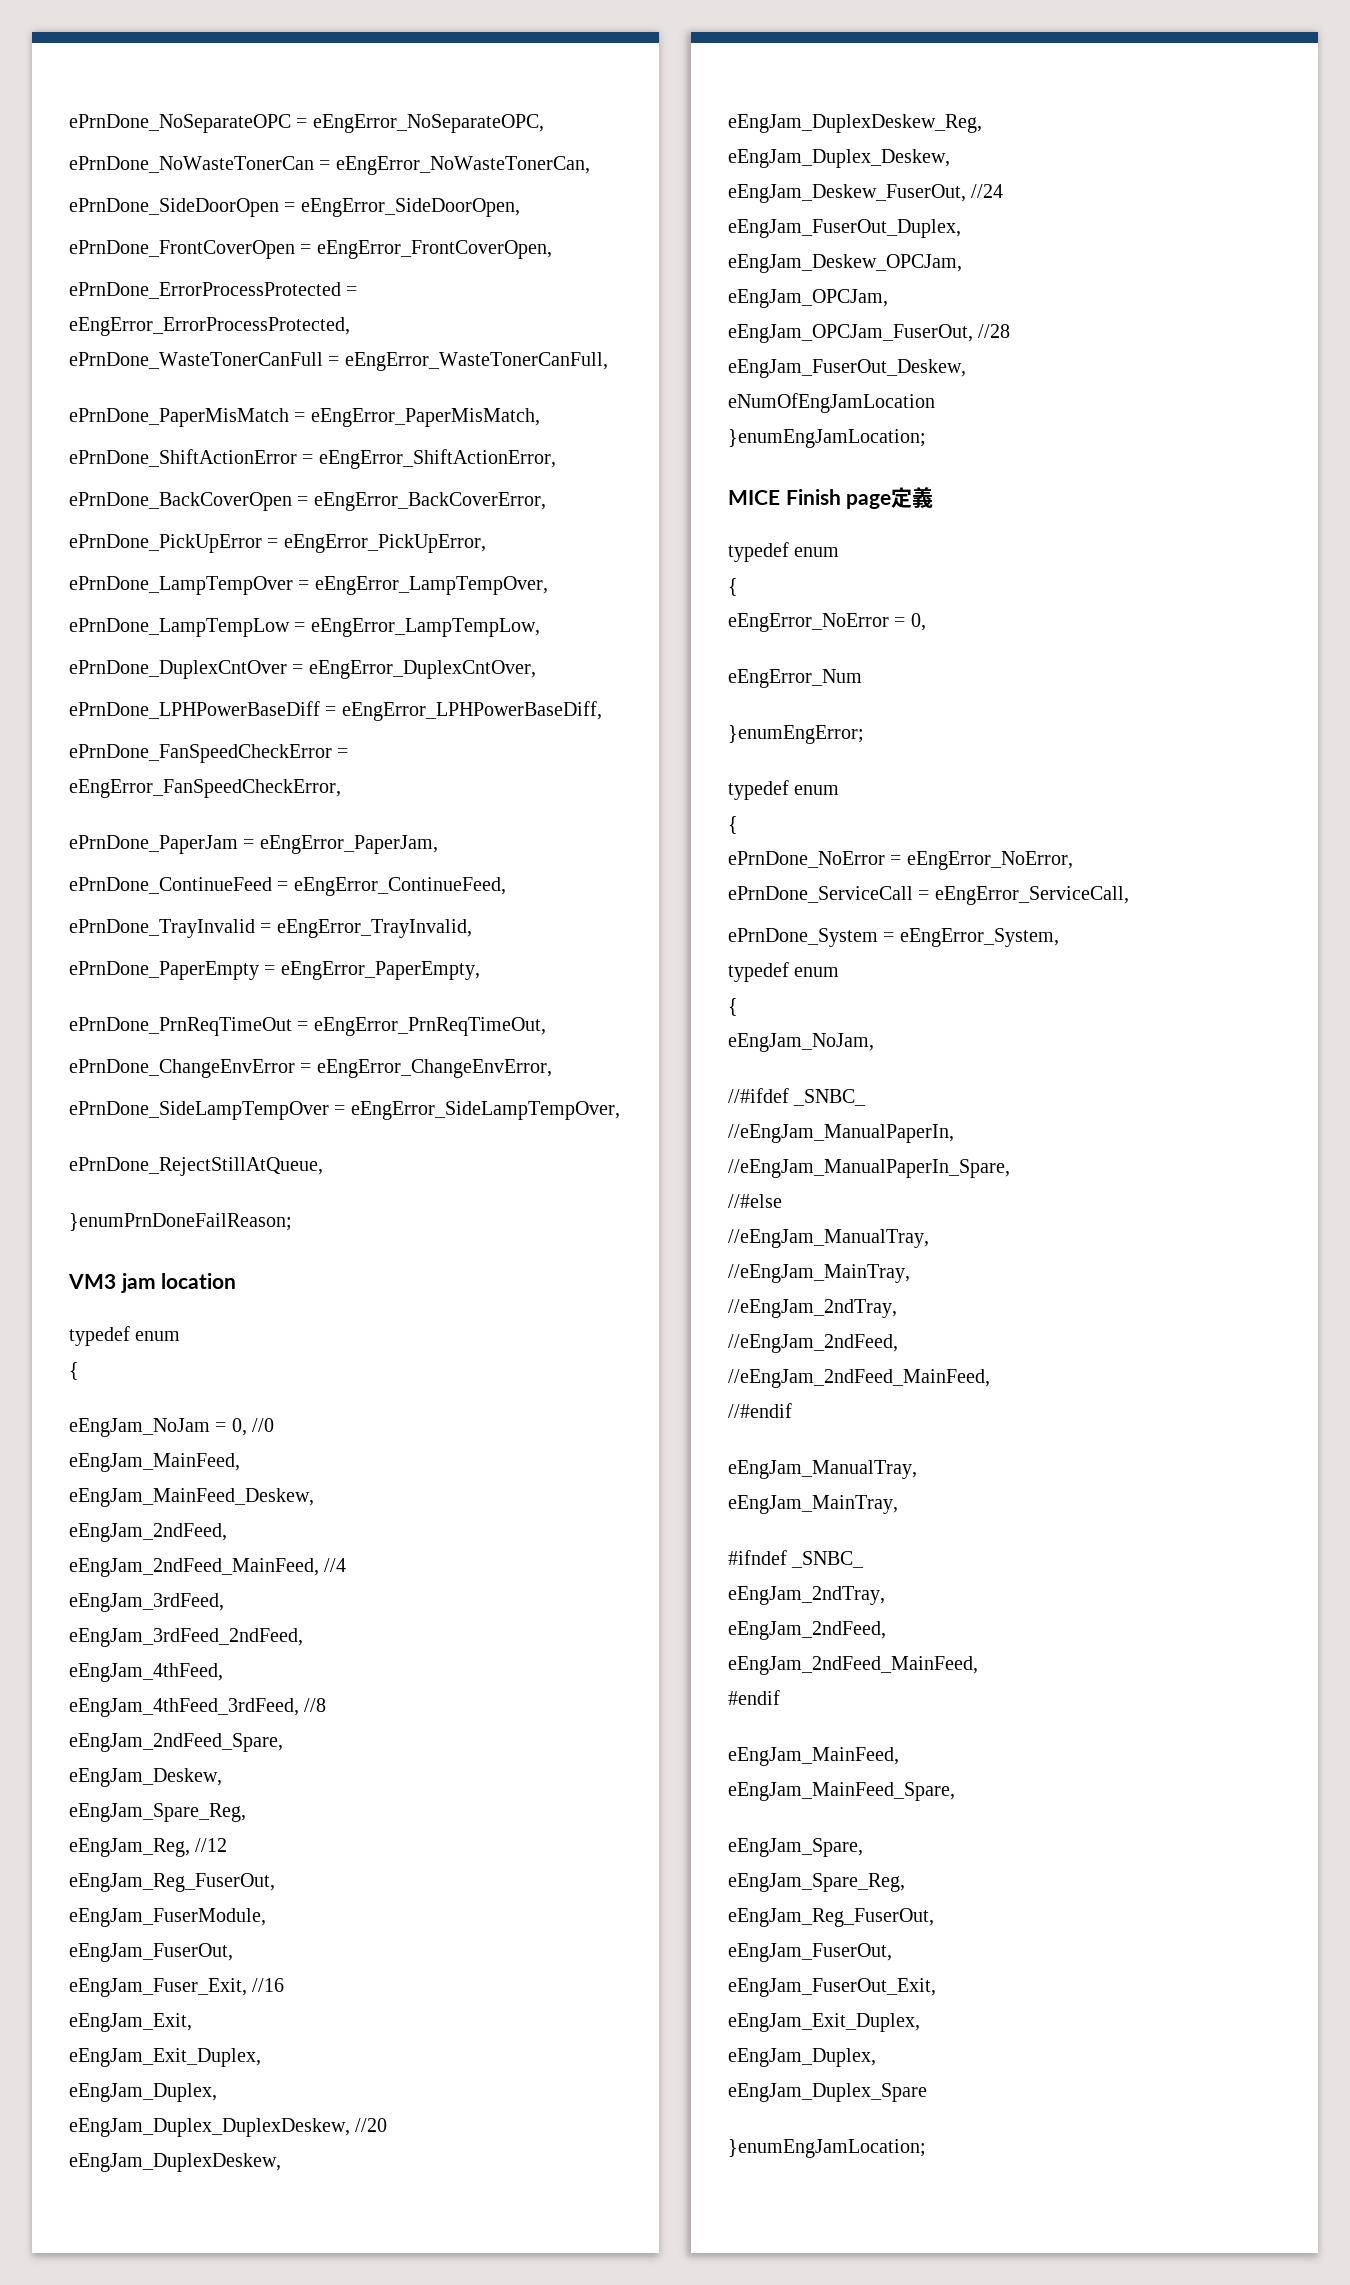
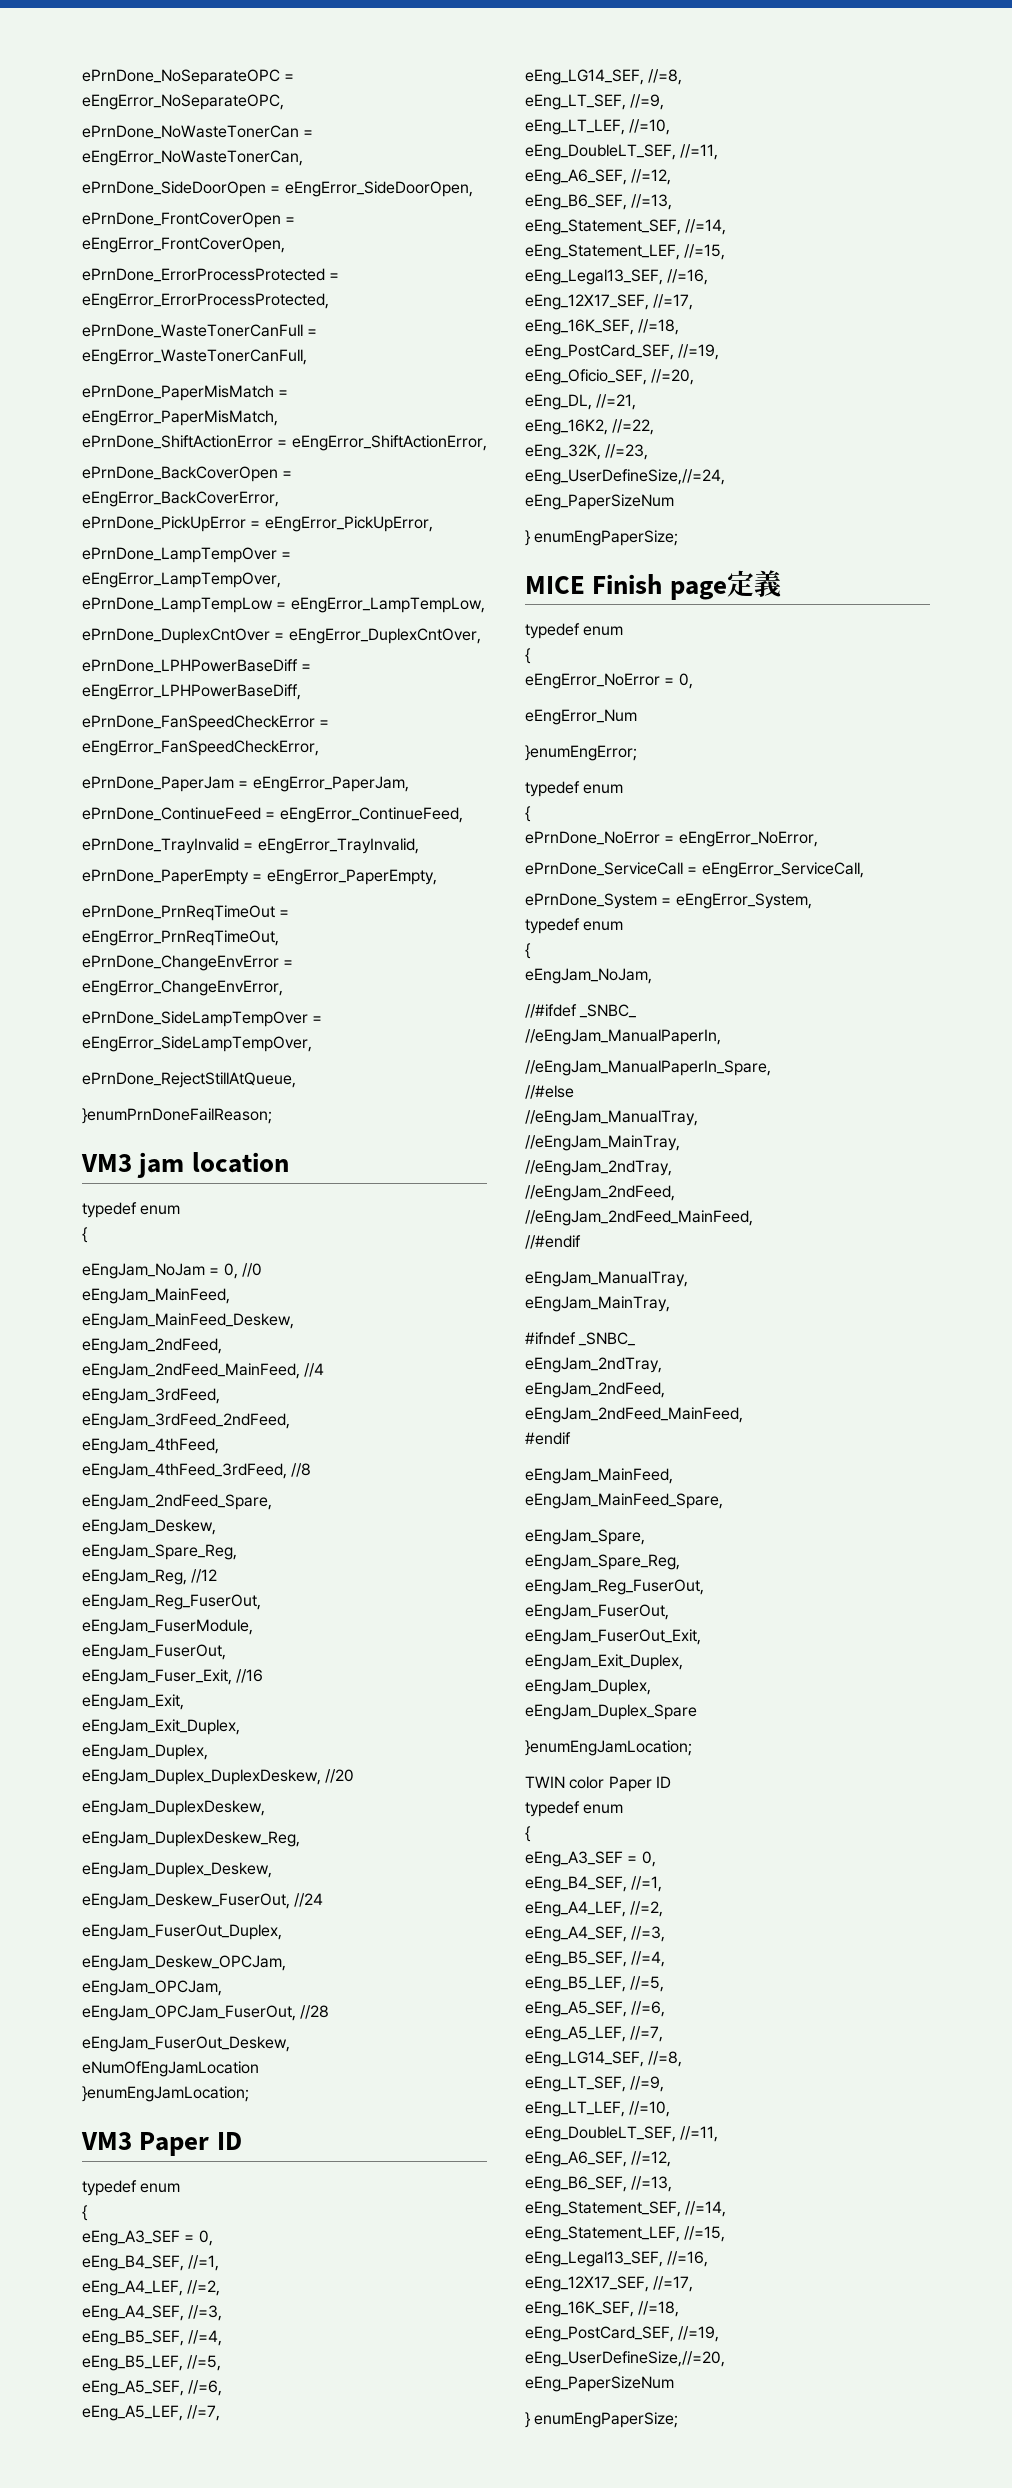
(926, 438) none -> [81,2132,242,2156] [82,2180,181,2196] [82,2205,88,2221] [82,2230,213,2246] [82,2255,220,2271] [82,2280,221,2296] [82,2305,223,2321] [82,2330,223,2346] [82,2355,222,2371] [82,2380,223,2396] [82,2405,221,2421] [525,69,683,85] [525,94,665,110] [525,119,671,135] [525,144,719,160] [525,169,672,185] [525,194,673,210] [525,219,727,235] [525,244,726,260] [525,269,709,285] [525,294,694,310] [525,319,680,335] [525,344,720,360] [525,369,695,385] [525,394,637,410] [525,419,655,435] [525,444,649,460] [525,469,725,485] [525,494,674,510] [525,530,679,546] // VM3 Paper ID // typedef enum // { // eEng_A3_SEF = 0, // eEng_B4_SEF, //=1, // eEng_A4_LEF, //=2, // eEng_A4_SEF, //=3, // eEng_B5_SEF, //=4, // eEng_B5_LEF, //=5, // eEng_A5_SEF, //=6, // eEng_A5_LEF, //=7, // eEng_LG14_SEF, //=8, // eEng_LT_SEF, //=9, // eEng_LT_LEF, //=10, // eEng_DoubleLT_SEF, //=11, // eEng_A6_SEF, //=12, // eEng_B6_SEF, //=13, // eEng_Statement_SEF, //=14, // eEng_Statement_LEF, //=15, // eEng_Legal13_SEF, //=16, // eEng_12X17_SEF, //=17, // eEng_16K_SEF, //=18, // eEng_PostCard_SEF, //=19, // eEng_Oficio_SEF, //=20, // eEng_DL, //=21, // eEng_16K2, //=22, // eEng_32K, //=23, // eEng_UserDefineSize,//=24, // eEng_PaperSizeNum // } enumEngPaperSize;
(926, 2148) none -> [525,1776,671,1792] [525,1801,624,1817] [525,1826,531,1842] [525,1851,656,1867] [525,1876,663,1892] [525,1901,664,1917] [525,1926,666,1942] [525,1951,666,1967] [525,1976,665,1992] [525,2001,666,2017] [525,2026,664,2042] [525,2051,683,2067] [525,2076,665,2092] [525,2101,671,2117] [525,2126,719,2142] [525,2151,672,2167] [525,2176,673,2192] [525,2201,727,2217] [525,2226,726,2242] [525,2251,709,2267] [525,2276,694,2292] [525,2301,680,2317] [525,2326,720,2342] [525,2351,725,2367] [525,2376,674,2392] [525,2412,679,2428] // TWIN color Paper ID // typedef enum // { // eEng_A3_SEF = 0, // eEng_B4_SEF, //=1, // eEng_A4_LEF, //=2, // eEng_A4_SEF, //=3, // eEng_B5_SEF, //=4, // eEng_B5_LEF, //=5, // eEng_A5_SEF, //=6, // eEng_A5_LEF, //=7, // eEng_LG14_SEF, //=8, // eEng_LT_SEF, //=9, // eEng_LT_LEF, //=10, // eEng_DoubleLT_SEF, //=11, // eEng_A6_SEF, //=12, // eEng_B6_SEF, //=13, // eEng_Statement_SEF, //=14, // eEng_Statement_LEF, //=15, // eEng_Legal13_SEF, //=16, // eEng_12X17_SEF, //=17, // eEng_16K_SEF, //=18, // eEng_PostCard_SEF, //=19, // eEng_UserDefineSize,//=20, // eEng_PaperSizeNum // } enumEngPaperSize;

